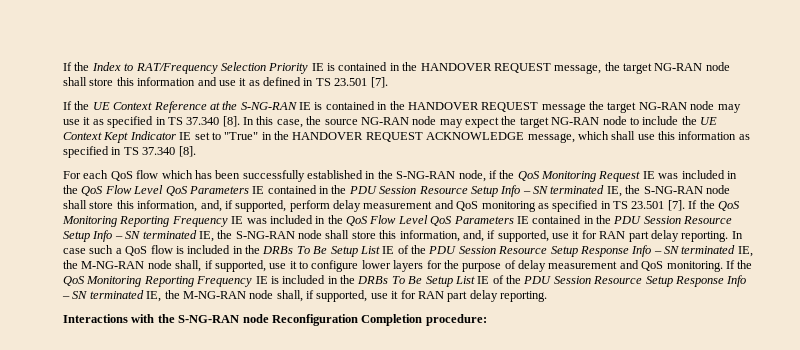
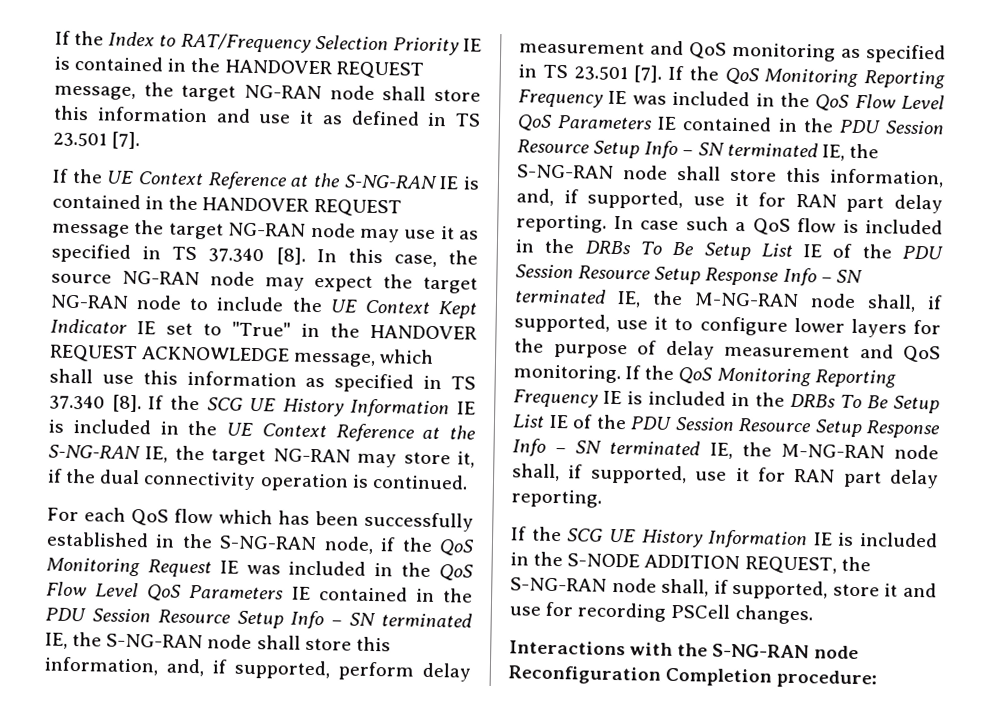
(196, 151) none -> [148,395,476,419] [48,419,476,443] [48,444,475,468] [47,468,468,492] If the SCG UE History Information IE is included in the UE Context Reference at the S-NG-RAN IE, the target NG-RAN may store it, if the dual connectivity operation is continued.
(547, 296) none -> [511,526,938,550] [510,551,871,574] [510,577,937,600] [509,601,813,625] // If the SCG UE History Information IE is included in the S-NODE ADDITION REQUEST, the S-NG-RAN node shall, if supported, store it and use for recording PSCell changes.

